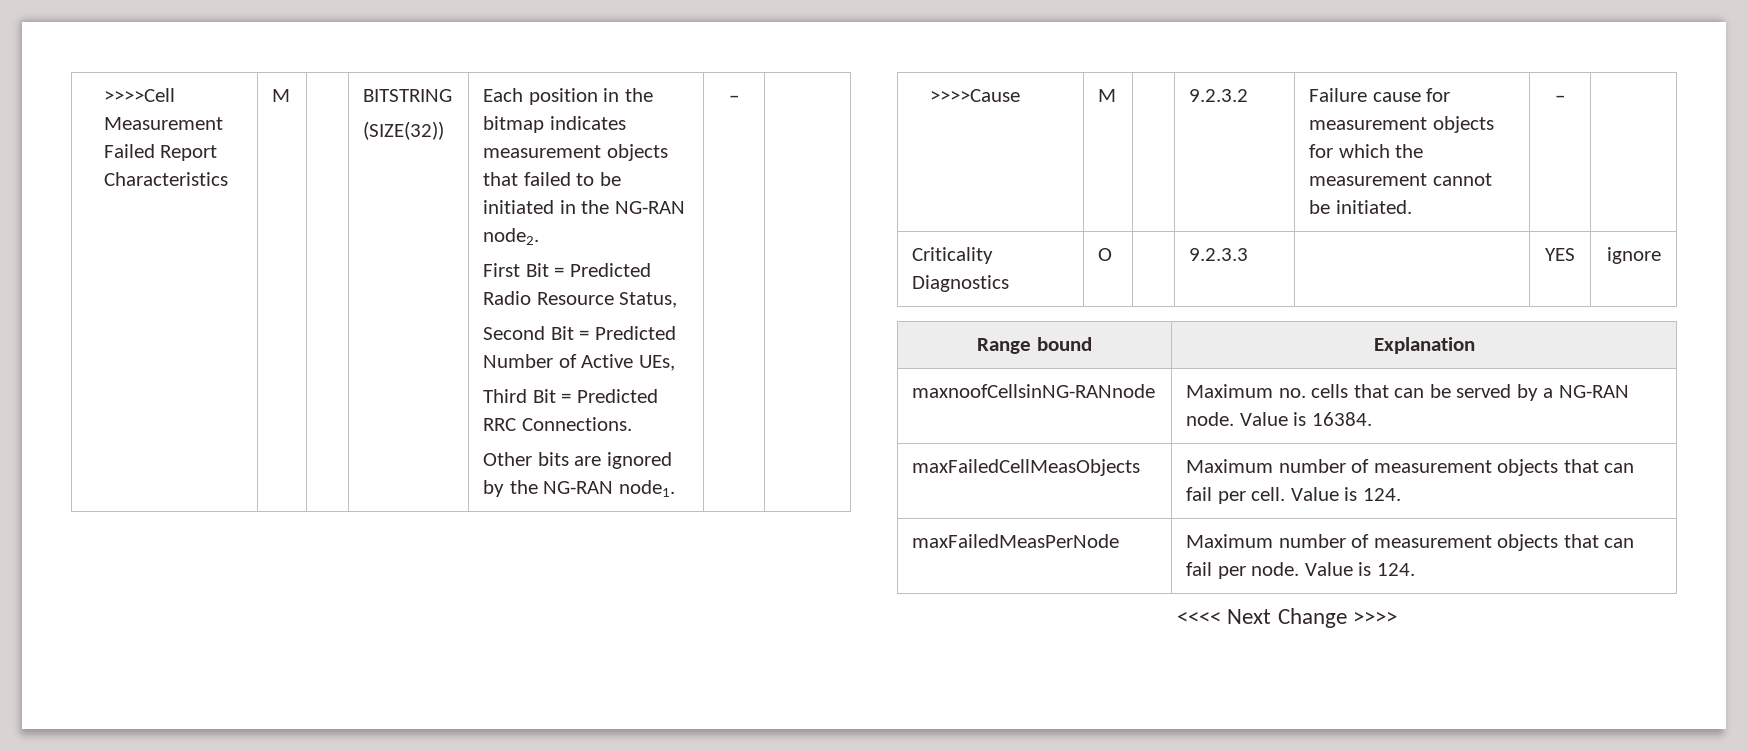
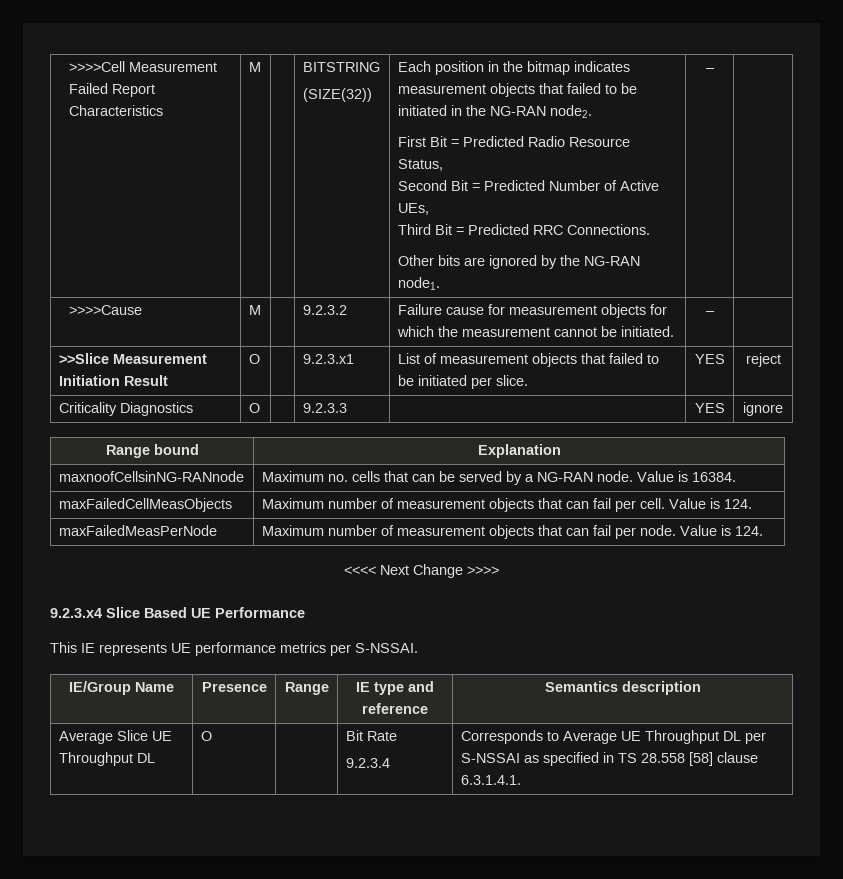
(1565, 98) none -> [58,353,207,364] [58,375,168,386] [248,354,260,364] [302,354,354,364] [397,353,659,367] [397,375,528,389] [694,354,725,364] [745,353,781,367] // >>Slice Measurement Initiation Result | O | | 9.2.3.x1 | List of measurement objects that failed to be initiated per slice. | YES | reject
(1397, 617) none -> [50,607,305,618] [50,642,418,656] [69,681,174,695] [201,682,267,692] [284,682,329,695] [356,681,434,695] [362,703,428,714] [544,681,701,695] [58,730,172,744] [58,752,155,766] [200,731,212,741] [345,730,397,741] [345,758,390,768] [460,730,766,744] [460,752,758,766] [460,775,521,785] // 9.2.3.x4 Slice Based UE Performance // This IE represents UE performance metrics per S-NSSAI. // IE/Group Name | Presence | Range | IE type and reference | Semantics description // Average Slice UE Throughput DL | O | | Bit Rate // 9.2.3.4 | Corresponds to Average UE Throughput DL per S-NSSAI as specified in TS 28.558 [58] clause 6.3.1.4.1.

